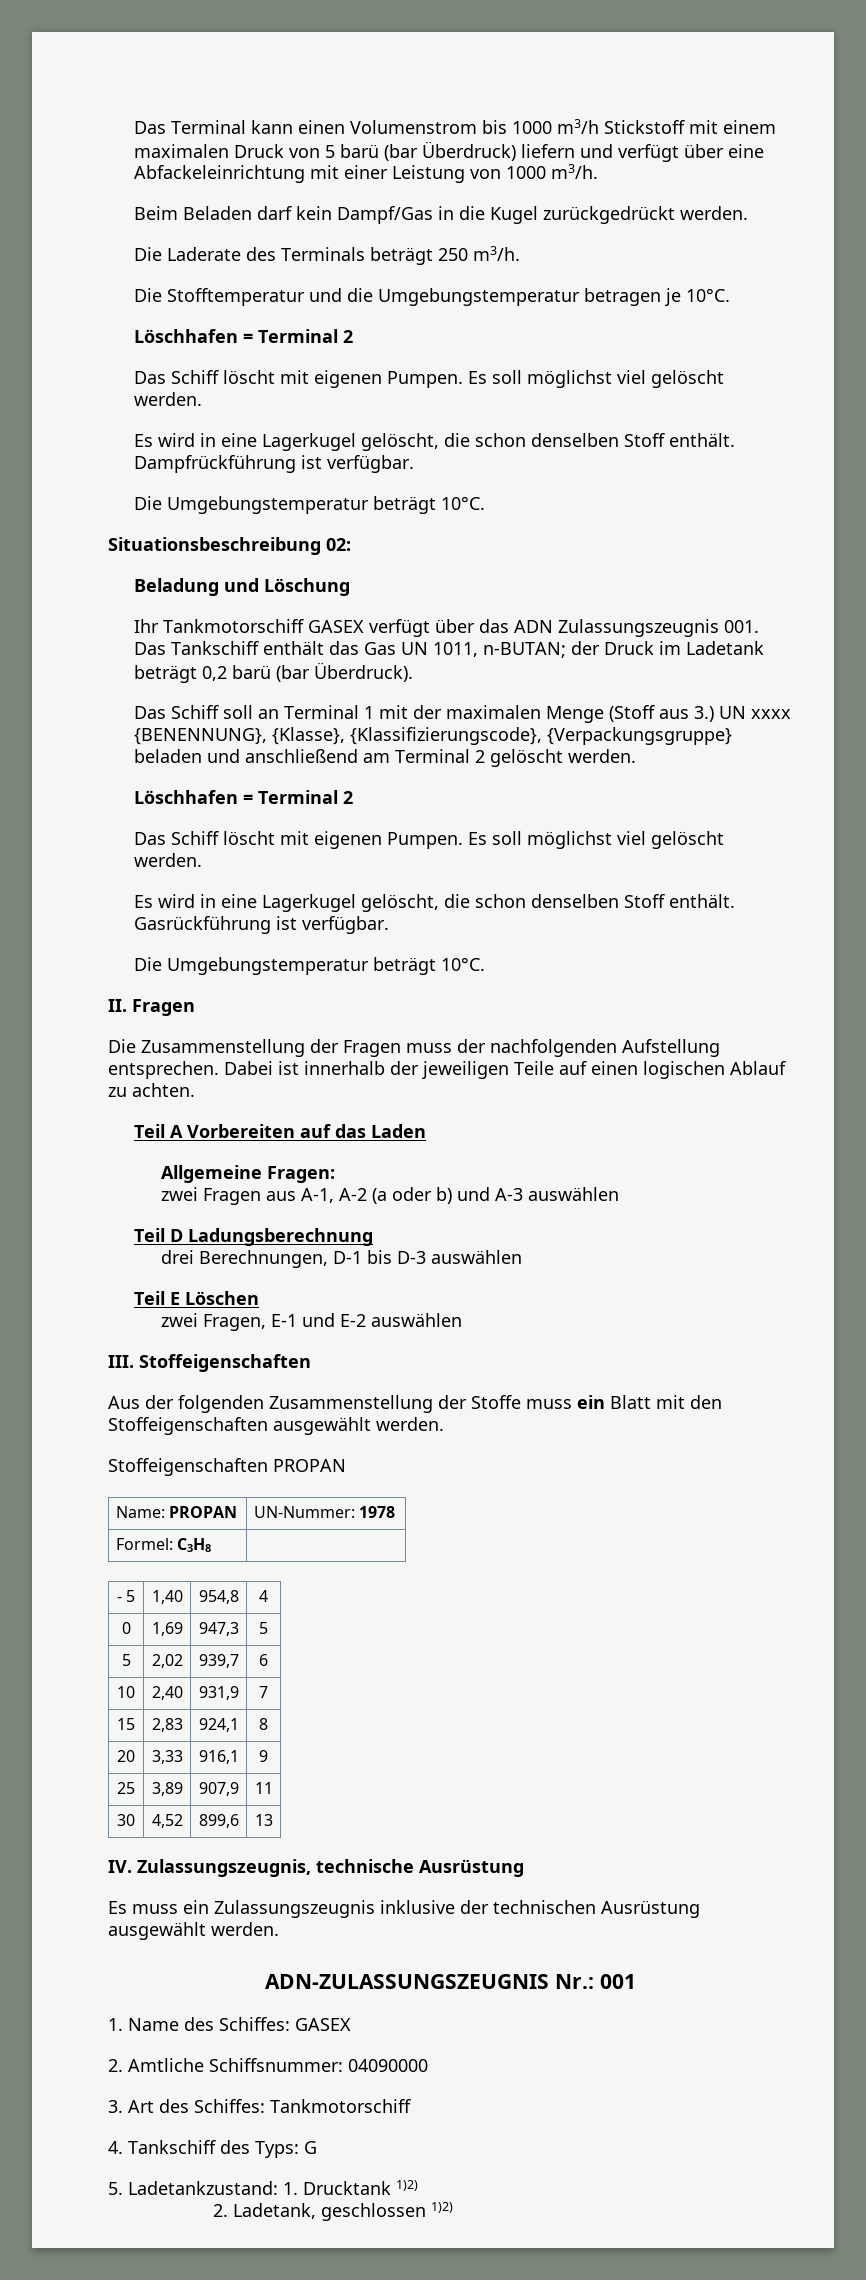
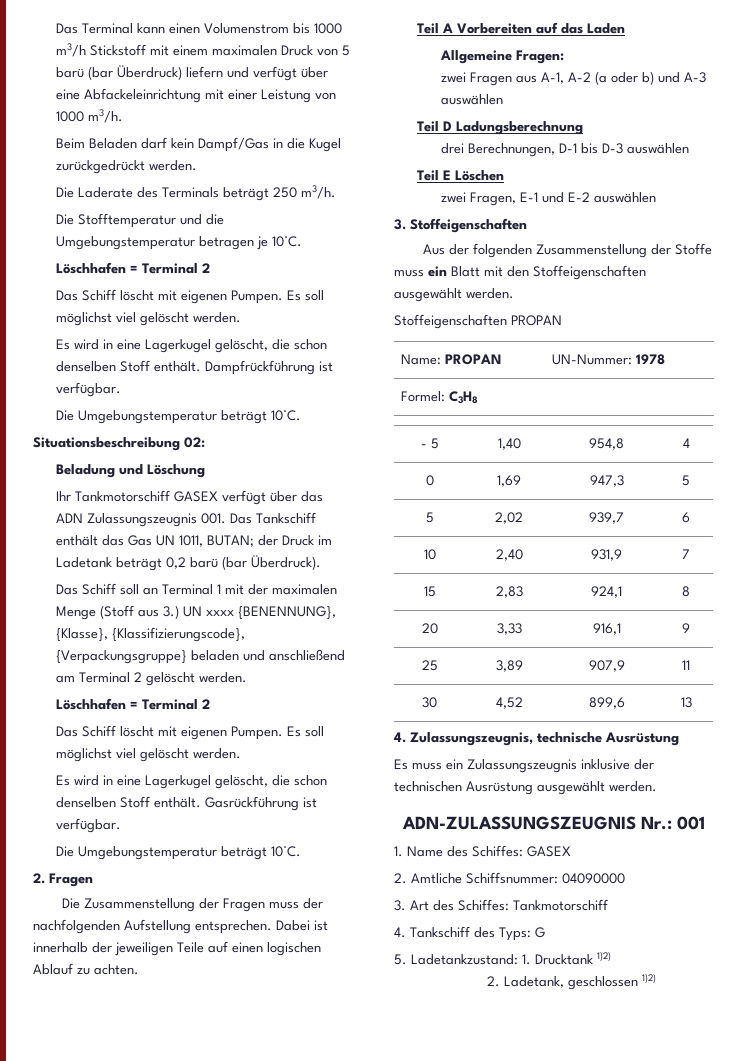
[483,642,567,658] n-BUTAN; -> [207,535,255,547] BUTAN;
[108,999,127,1012] II. -> [33,873,45,884] 2.
[108,1355,134,1368] III. -> [394,219,406,230] 3.
[108,1860,132,1873] IV. -> [394,732,406,743] 4.

